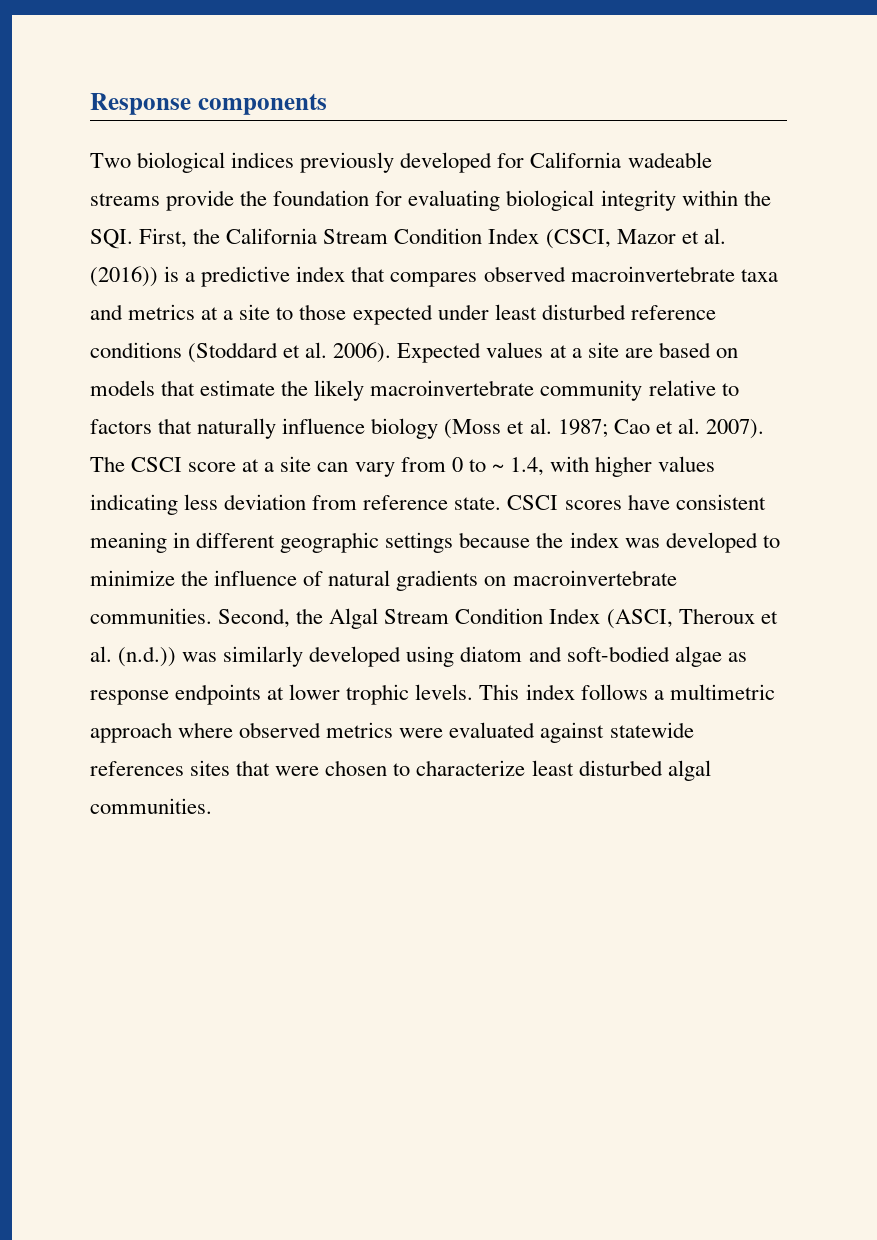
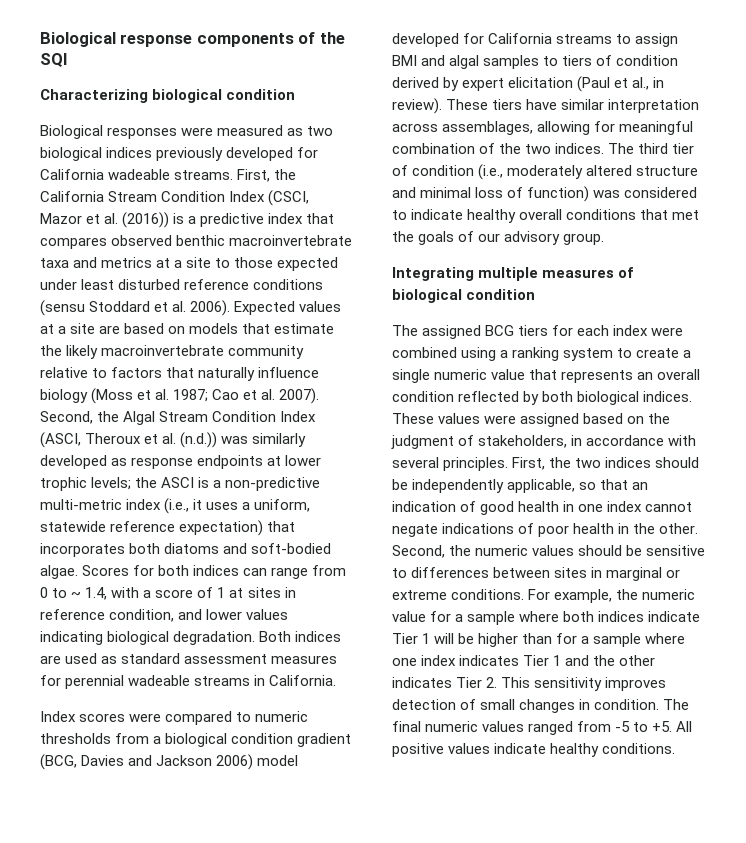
[90,93,191,115] Response -> [40,32,193,47] Biological response
[90,153,131,168] // Two -> [298,32,345,44] [40,53,68,67] [40,89,296,103] [40,125,334,139] of the SQI // Characterizing biological condition // Biological responses were measured as two
[90,190,771,211] [90,229,133,249] streams provide the foundation for evaluating biological integrity within the SQI. -> [174,170,234,180] streams.
(566, 274) none -> [176,235,226,246] benthic
[188,342,279,363] (Stoddard -> [40,300,151,316] (sensu Stoddard
[90,456,716,477] [90,494,766,515] [90,532,780,553] [90,570,677,591] [90,608,212,624] The CSCI score at a site can vary from 0 to ~ 1.4, with higher values indicating less deviation from reference state. CSCI scores have consistent meaning in different geographic settings because the index was developed to minimize the influence of natural gradients on macroinvertebrate communities. -> (320, 396) none
[406,646,722,667] using diatom and soft-bodied algae -> (107, 462) none
[415,684,775,700] [90,722,694,743] [90,760,711,781] [90,798,212,814] levels. This index follows a multimetric approach where observed metrics were evaluated against statewide references sites that were chosen to characterize least disturbed algal communities. -> [91,477,321,491] [40,498,311,514] [40,520,296,536] [40,543,332,557] [40,565,347,579] [40,587,296,600] [40,609,289,622] [40,631,342,645] [40,653,338,664] [40,675,337,689] [40,711,309,725] [40,733,352,747] [40,754,299,770] [392,33,679,47] [392,55,679,69] [392,76,665,92] [392,98,700,114] [392,121,694,135] [392,143,695,154] [392,164,699,180] [392,186,698,202] [392,209,700,223] [392,231,605,245] [392,267,634,281] [392,289,536,303] [392,325,684,339] [392,347,692,361] [392,369,701,383] [392,391,693,405] [392,413,671,427] [391,435,697,449] [392,457,700,471] [392,479,649,493] [392,501,693,515] [392,523,699,537] [392,545,706,558] [392,567,681,581] [392,589,696,603] [392,611,701,625] [392,633,686,647] [392,655,656,666] [392,677,667,691] [392,699,690,713] [392,721,693,735] [392,743,676,757] levels; the ASCI is a non-predictive multi-metric index (i.e., it uses a uniform, statewide reference expectation) that incorporates both diatoms and soft-bodied algae. Scores for both indices can range from 0 to ~ 1.4, with a score of 1 at sites in reference condition, and lower values indicating biological degradation. Both indices are used as standard assessment measures for perennial wadeable streams in California. // Index scores were compared to numeric thresholds from a biological condition gradient (BCG, Davies and Jackson 2006) model developed for California streams to assign BMI and algal samples to tiers of condition derived by expert elicitation (Paul et al., in review). These tiers have similar interpretation across assemblages, allowing for meaningful combination of the two indices. The third tier of condition (i.e., moderately altered structure and minimal loss of function) was considered to indicate healthy overall conditions that met the goals of our advisory group. // Integrating multiple measures of biological condition // The assigned BCG tiers for each index were combined using a ranking system to create a single numeric value that represents an overall condition reflected by both biological indices. These values were assigned based on the judgment of stakeholders, in accordance with several principles. First, the two indices should be independently applicable, so that an indication of good health in one index cannot negate indications of poor health in the other. Second, the numeric values should be sensitive to differences between sites in marginal or extreme conditions. For example, the numeric value for a sample where both indices indicate Tier 1 will be higher than for a sample where one index indicates Tier 1 and the other indicates Tier 2. This sensitivity improves detection of small changes in condition. The final numeric values ranged from -5 to +5. All positive values indicate healthy conditions.

